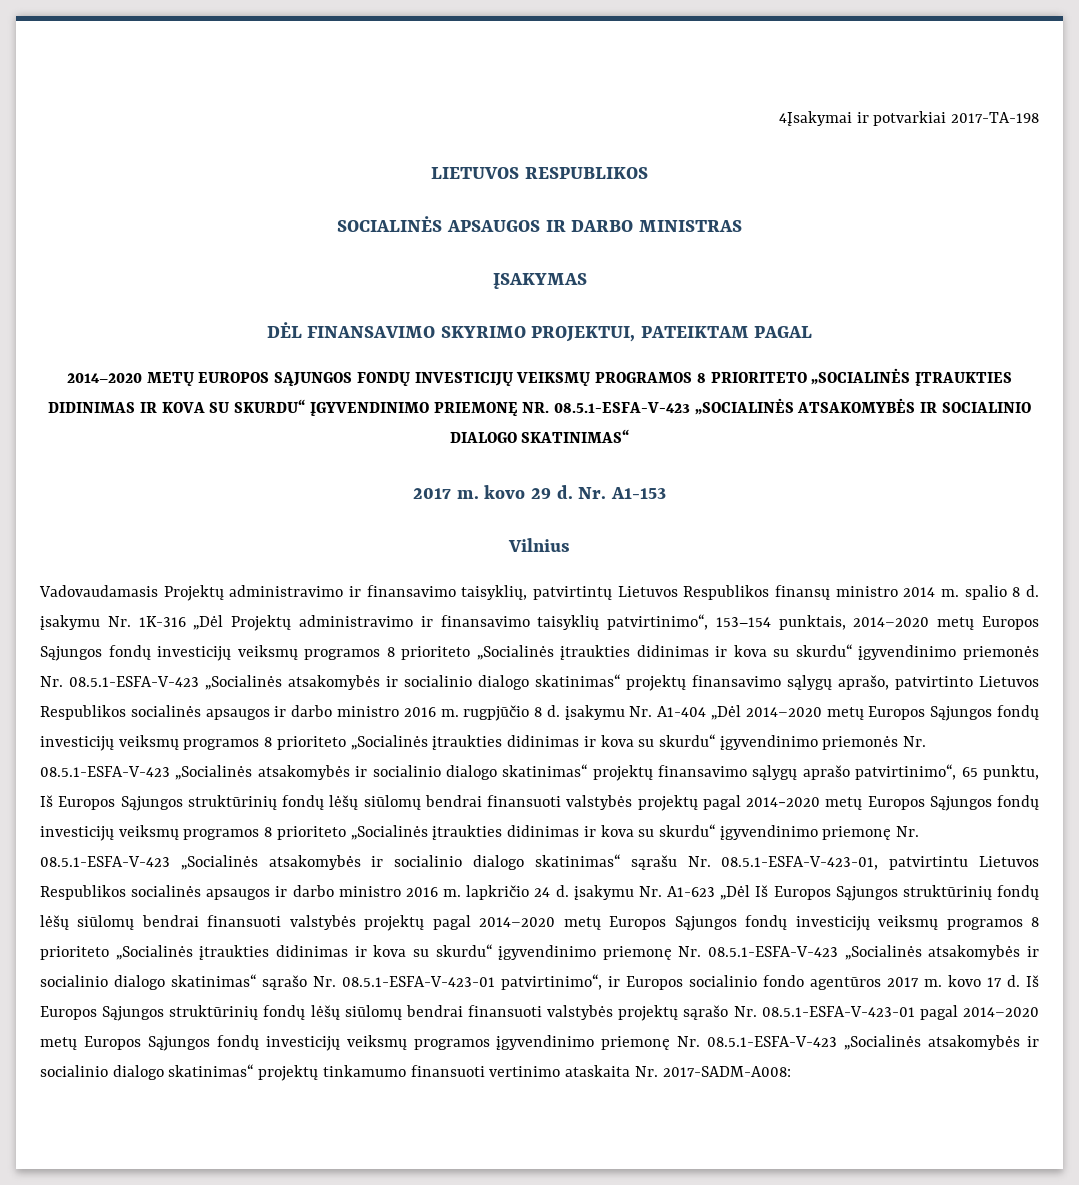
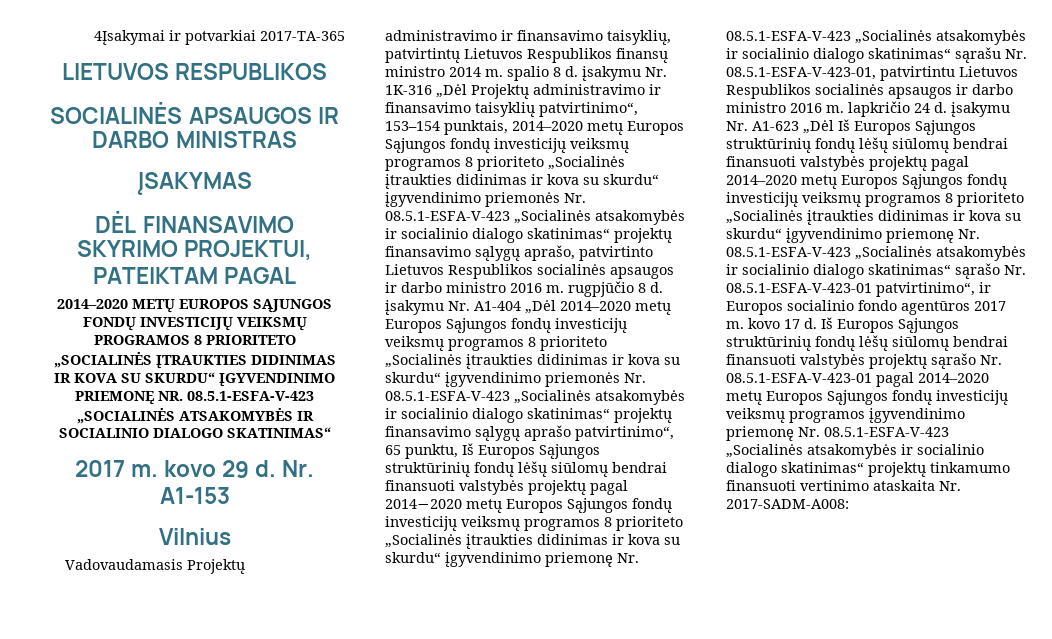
[951,112,1039,123] 2017-TA-198 -> [260,31,345,41] 2017-TA-365

